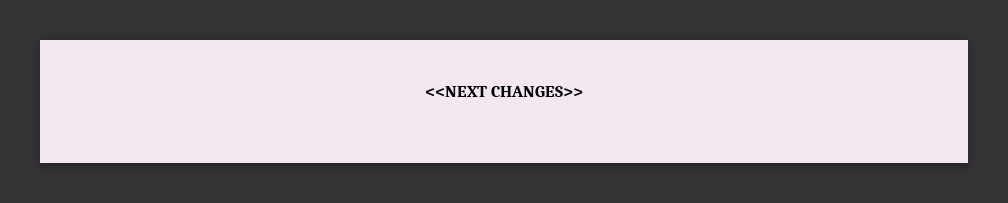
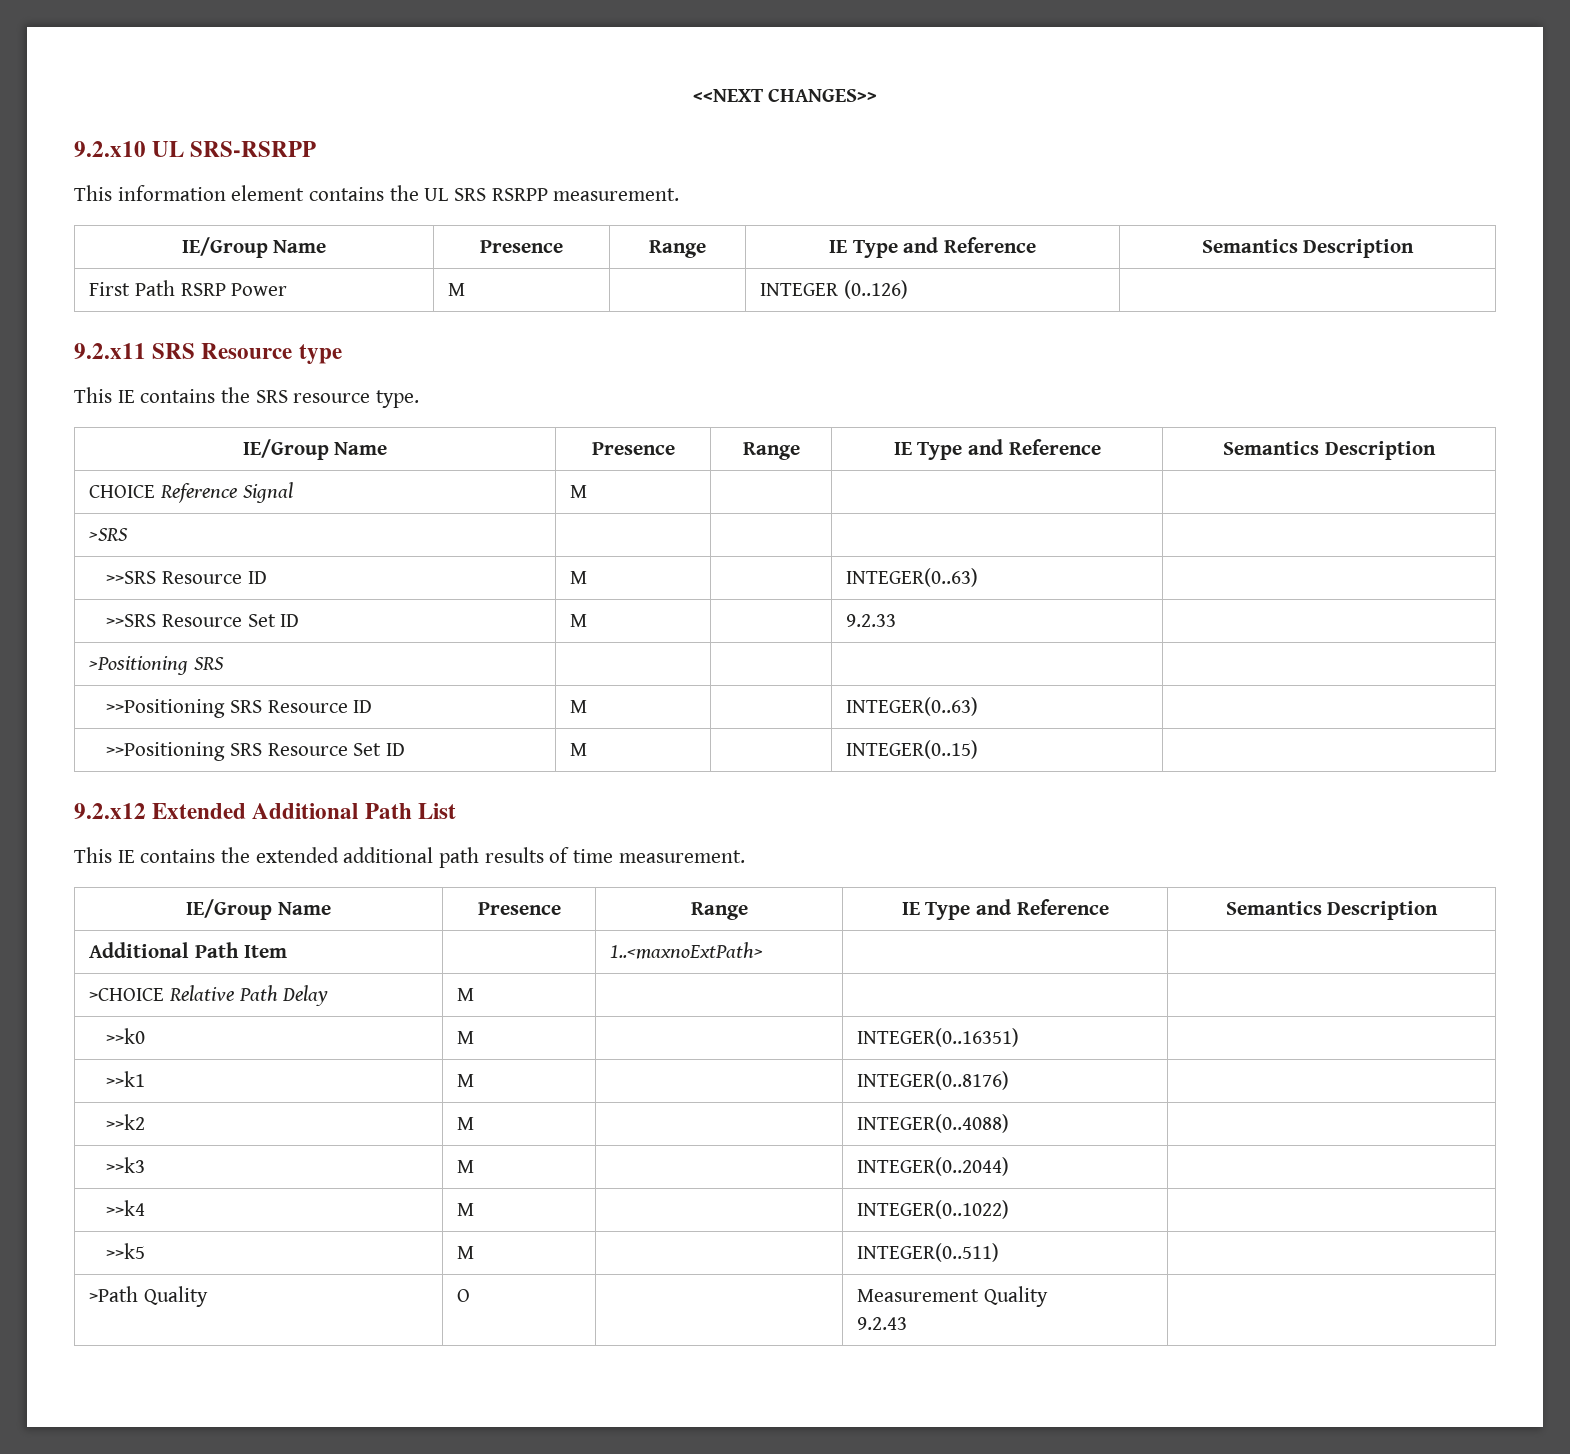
(584, 91) none -> [74,141,317,157] [74,185,680,201] [181,237,327,258] [480,240,563,253] [649,240,706,258] [828,237,1037,258] [1201,239,1415,258] [89,280,288,296] [448,283,466,296] [760,280,908,299] [74,343,342,364] [74,387,420,408] [242,439,388,460] [591,442,675,455] [742,442,800,460] [893,439,1101,460] [1223,441,1436,460] [89,482,293,503] [570,485,588,498] [89,528,129,541] [106,571,267,584] [570,571,588,584] [846,568,979,587] [106,614,300,627] [570,614,588,627] [846,614,897,627] [89,656,224,675] [106,699,373,718] [570,700,588,713] [846,697,979,716] [106,742,405,761] [570,743,588,756] [846,740,979,759] [74,803,456,819] [74,847,745,868] [186,899,331,920] [477,902,561,915] [690,902,748,920] [901,899,1109,920] [1225,901,1439,920] [89,942,287,958] [610,942,764,959] [89,985,329,1006] [457,988,475,1001] [106,1028,146,1044] [457,1031,475,1044] [857,1028,1020,1047] [106,1071,146,1087] [457,1074,475,1087] [857,1071,1010,1090] [106,1114,146,1130] [457,1117,475,1130] [857,1114,1010,1133] [106,1157,146,1173] [457,1160,475,1173] [857,1157,1010,1176] [106,1200,146,1216] [457,1203,475,1216] [857,1200,1010,1219] [106,1243,146,1259] [457,1246,475,1259] [857,1243,1000,1262] [89,1286,208,1307] [457,1289,471,1302] [857,1286,1048,1307] [857,1317,908,1330] // 9.2.x10 UL SRS-RSRPP // This information element contains the UL SRS RSRPP measurement. // IE/Group Name | Presence | Range | IE Type and Reference | Semantics Description // First Path RSRP Power | M | | INTEGER (0..126) | // 9.2.x11 SRS Resource type // This IE contains the SRS resource type. // IE/Group Name | Presence | Range | IE Type and Reference | Semantics Description // CHOICE Reference Signal | M | | | // >SRS | | | | // >>SRS Resource ID | M | | INTEGER(0..63) | // >>SRS Resource Set ID | M | | 9.2.33 | // >Positioning SRS | | | | // >>Positioning SRS Resource ID | M | | INTEGER(0..63) | // >>Positioning SRS Resource Set ID | M | | INTEGER(0..15) | // 9.2.x12 Extended Additional Path List // This IE contains the extended additional path results of time measurement. // IE/Group Name | Presence | Range | IE Type and Reference | Semantics Description // Additional Path Item | | 1..<maxnoExtPath> | | // >CHOICE Relative Path Delay | M | | | // >>k0 | M | | INTEGER(0..16351) | // >>k1 | M | | INTEGER(0..8176) | // >>k2 | M | | INTEGER(0..4088) | // >>k3 | M | | INTEGER(0..2044) | // >>k4 | M | | INTEGER(0..1022) | // >>k5 | M | | INTEGER(0..511) | // >Path Quality | O | | Measurement Quality // 9.2.43 |

